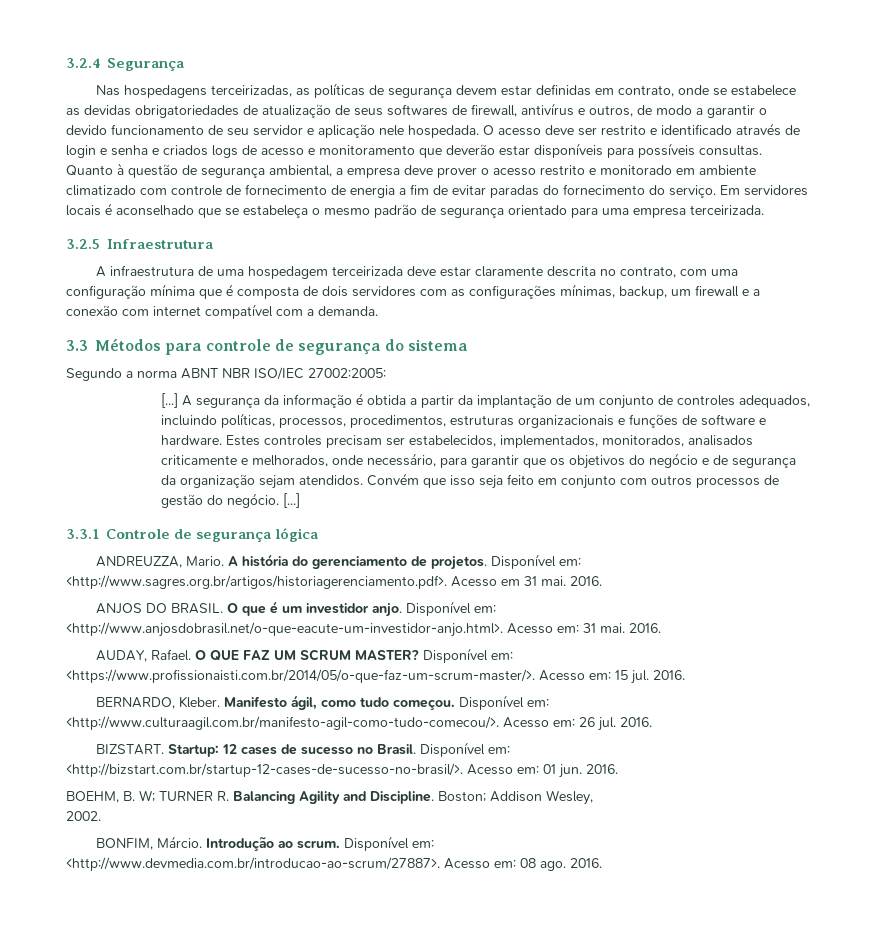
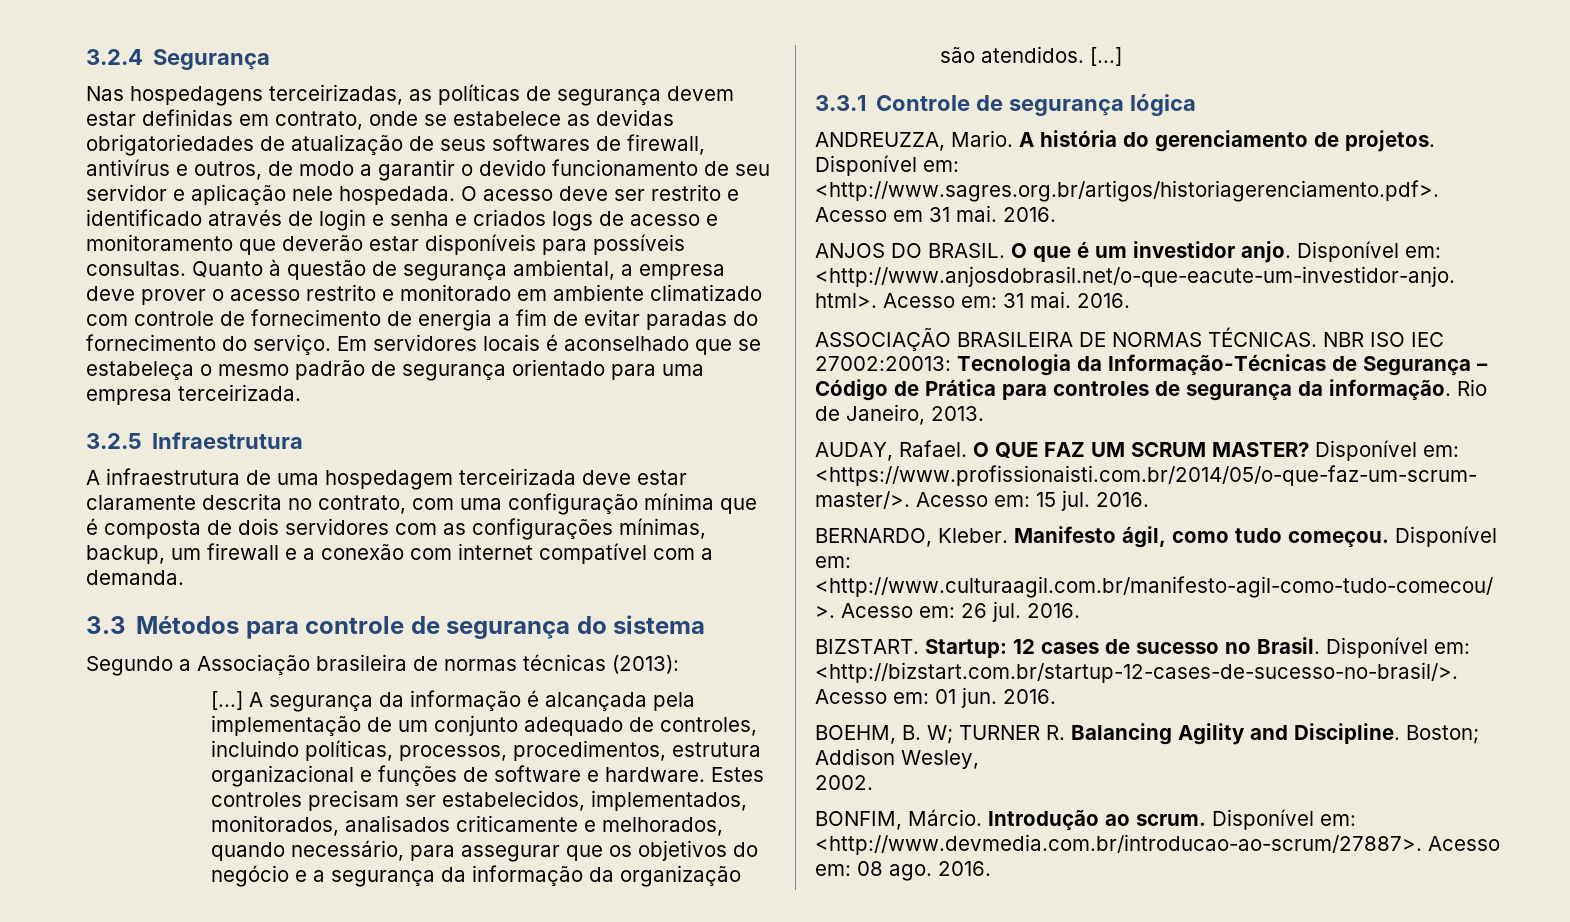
[137,367,386,380] norma ABNT NBR ISO/IEC 27002:2005: -> [197,654,679,675] Associação brasileira de normas técnicas (2013):
[367,394,811,409] obtida a partir da implantação de um conjunto de controles adequados, -> [545,692,696,711] [211,715,758,736] alcançada pela implementação de um conjunto adequado de controles,
[450,415,615,428] estruturas organizacionais -> [672,742,762,757] [211,765,355,787] estrutura organizacional
[332,455,364,465] onde -> [211,842,286,861] quando
[471,455,520,468] garantir -> [461,845,561,862] assegurar
[713,455,797,468] [161,473,780,489] [161,493,280,508] de segurança da organização sejam atendidos. Convém que isso seja feito em conjunto com outros processos de gestão do negócio. -> [313,865,742,887] [940,46,1085,63] a segurança da informação da organização são atendidos.
(661, 628) none -> [815,327,1444,352] [815,354,1488,376] [815,379,1487,401] [815,404,984,425] // ASSOCIAÇÃO BRASILEIRA DE NORMAS TÉCNICAS. NBR ISO IEC 27002:20013: Tecnologia da Informação-Técnicas de Segurança – Código de Prática para controles de segurança da informação. Rio de Janeiro, 2013.

